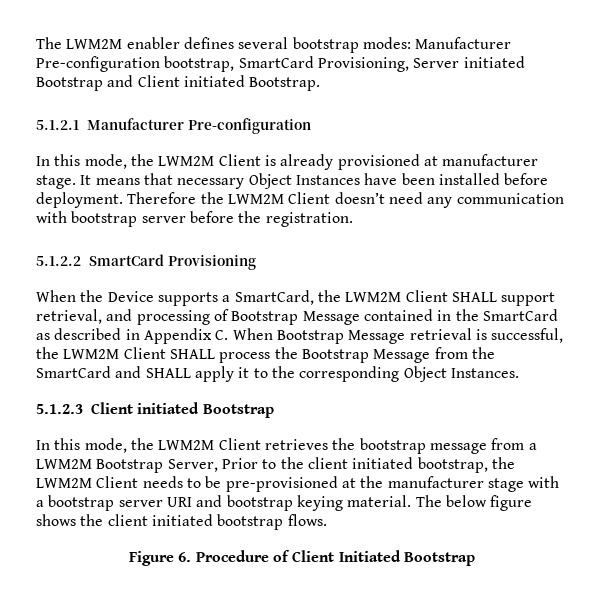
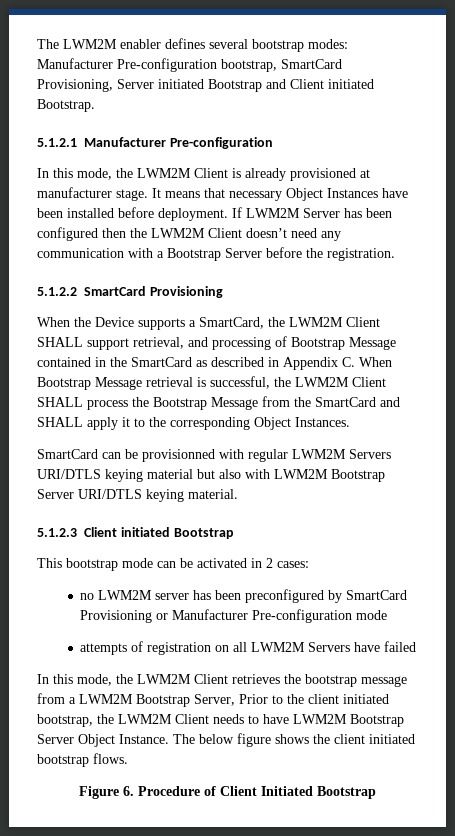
[127,192,197,204] Therefore -> [232,207,392,218] [37,227,126,241] If LWM2M Server has been configured then
[71,211,186,227] bootstrap server -> [157,248,262,261] a Bootstrap Server
[36,402,274,418] 5.1.2.3 Client initiated Bootstrap -> [37,449,391,462] [37,469,385,482] [37,489,238,502] [37,527,234,539] [37,558,309,571] [80,589,408,603] [80,609,388,623] [80,641,417,655] SmartCard can be provisionned with regular LWM2M Servers URI/DTLS keying material but also with LWM2M Bootstrap Server URI/DTLS keying material. // 5.1.2.3 Client initiated Bootstrap // This bootstrap mode can be activated in 2 cases: // no LWM2M server has been preconfigured by SmartCard Provisioning or Manufacturer Pre-configuration mode // attempts of registration on all LWM2M Servers have failed
[205,476,560,492] [36,495,412,511] be pre-provisioned at the manufacturer stage with a bootstrap server URI and bootstrap keying material. -> [263,714,404,727] [37,734,169,747] have LWM2M Bootstrap Server Object Instance.

